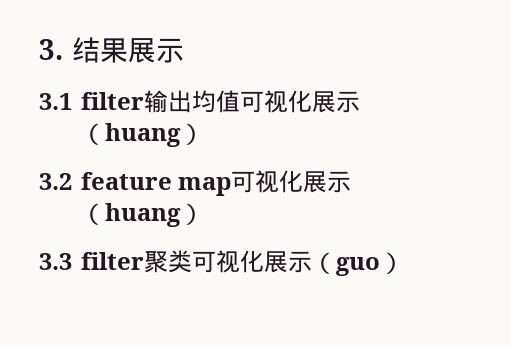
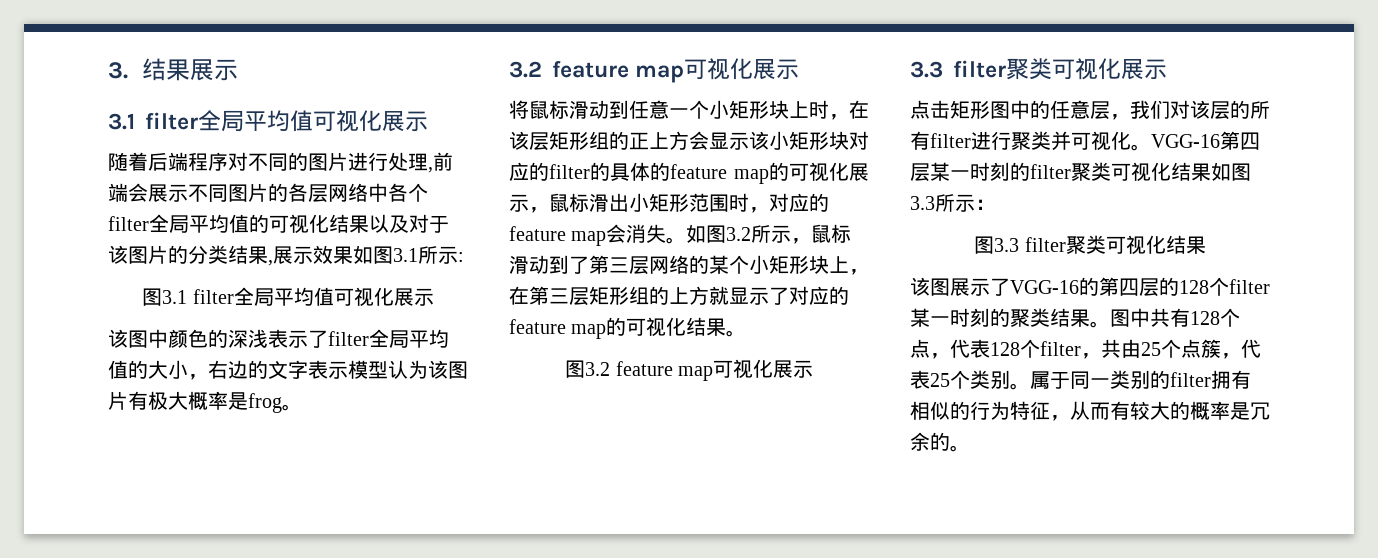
[144,90,360,113] [81,123,204,147] [39,170,352,196] [81,203,204,227] 输出均值可视化展示（huang） // 3.2 feature map可视化展示（huang） -> [198,110,428,132] [108,152,453,173] [108,183,428,203] [108,214,449,234] [108,245,464,266] [142,287,434,307] [108,329,449,348] [108,360,468,380] [108,391,302,413] [509,58,800,83] [509,100,869,120] [509,131,869,151] [509,162,869,184] [509,193,829,213] [509,224,852,246] [509,255,869,275] [509,286,849,306] [509,317,747,339] [565,359,813,381] 全局平均值可视化展示 // 随着后端程序对不同的图片进行处理,前端会展示不同图片的各层网络中各个filter全局平均值的可视化结果以及对于该图片的分类结果,展示效果如图3.1所示: // 图3.1 filter全局平均值可视化展示 // 该图中颜色的深浅表示了filter全局平均值的大小，右边的文字表示模型认为该图片有极大概率是frog。 // 3.2 feature map可视化展示 // 将鼠标滑动到任意一个小矩形块上时，在该层矩形组的正上方会显示该小矩形块对应的filter的具体的feature map的可视化展示，鼠标滑出小矩形范围时，对应的feature map会消失。如图3.2所示，鼠标滑动到了第三层网络的某个小矩形块上，在第三层矩形组的上方就显示了对应的feature map的可视化结果。 // 图3.2 feature map可视化展示
[312,252,404,276] （guo） -> [910,100,1270,120] [910,131,1260,151] [910,162,1251,182] [910,194,995,212] [974,235,1206,255] [910,277,1270,297] [910,308,1240,328] [910,339,1261,359] [910,370,1251,390] [910,401,1270,421] [910,432,970,452] // 点击矩形图中的任意层，我们对该层的所有filter进行聚类并可视化。VGG-16第四层某一时刻的filter聚类可视化结果如图3.3所示： // 图3.3 filter聚类可视化结果 // 该图展示了VGG-16的第四层的128个filter某一时刻的聚类结果。图中共有128个点，代表128个filter，共由25个点簇，代表25个类别。属于同一类别的filter拥有相似的行为特征，从而有较大的概率是冗余的。

